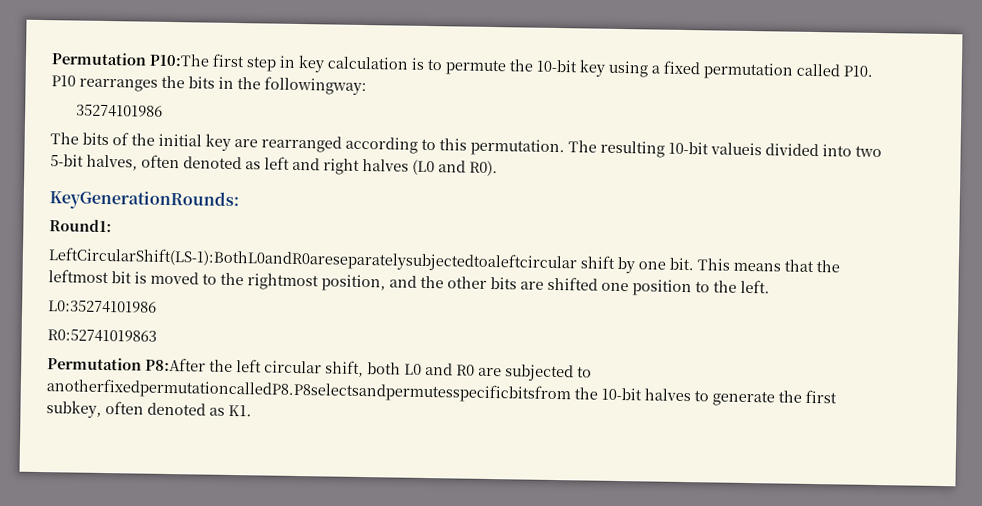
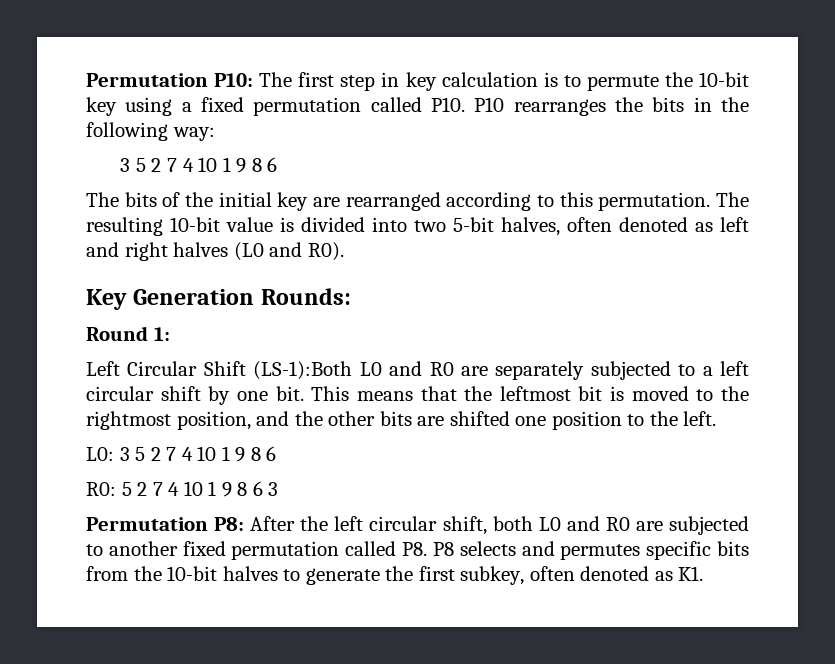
[51,52,210,67] Permutation P10:The -> [86,72,293,87] Permutation P10: The
[264,76,367,96] [75,104,163,118] followingway: // 35274101986 -> [86,122,215,141] [120,157,278,173] following way: // 3 5 2 7 4 10 1 9 8 6
[710,142,762,156] valueis -> [226,217,294,232] value is
[49,189,239,212] [49,219,112,233] [48,247,577,273] KeyGenerationRounds: // Round1: // LeftCircularShift(LS-1):BothL0andR0areseparatelysubjectedtoaleftcircular -> [86,288,351,310] [86,326,170,341] [86,361,749,380] [86,386,154,401] Key Generation Rounds: // Round 1: // Left Circular Shift (LS-1):Both L0 and R0 are separately subjected to a left circular
[48,300,157,314] [47,329,157,343] [47,357,206,372] L0:35274101986 // R0:52741019863 // Permutation P8:After -> [86,446,277,462] [86,481,279,497] [86,516,296,531] L0: 3 5 2 7 4 10 1 9 8 6 // R0: 5 2 7 4 10 1 9 8 6 3 // Permutation P8: After
[46,378,571,404] anotherfixedpermutationcalledP8.P8selectsandpermutesspecificbitsfrom -> [108,541,749,560] [86,566,128,581] another fixed permutation called P8. P8 selects and permutes specific bits from

